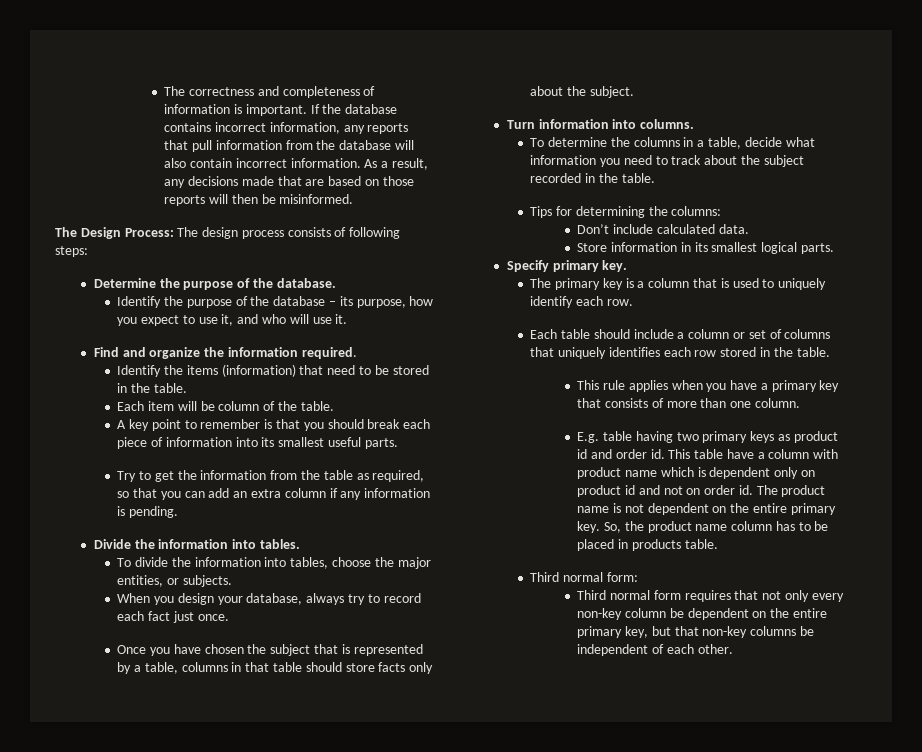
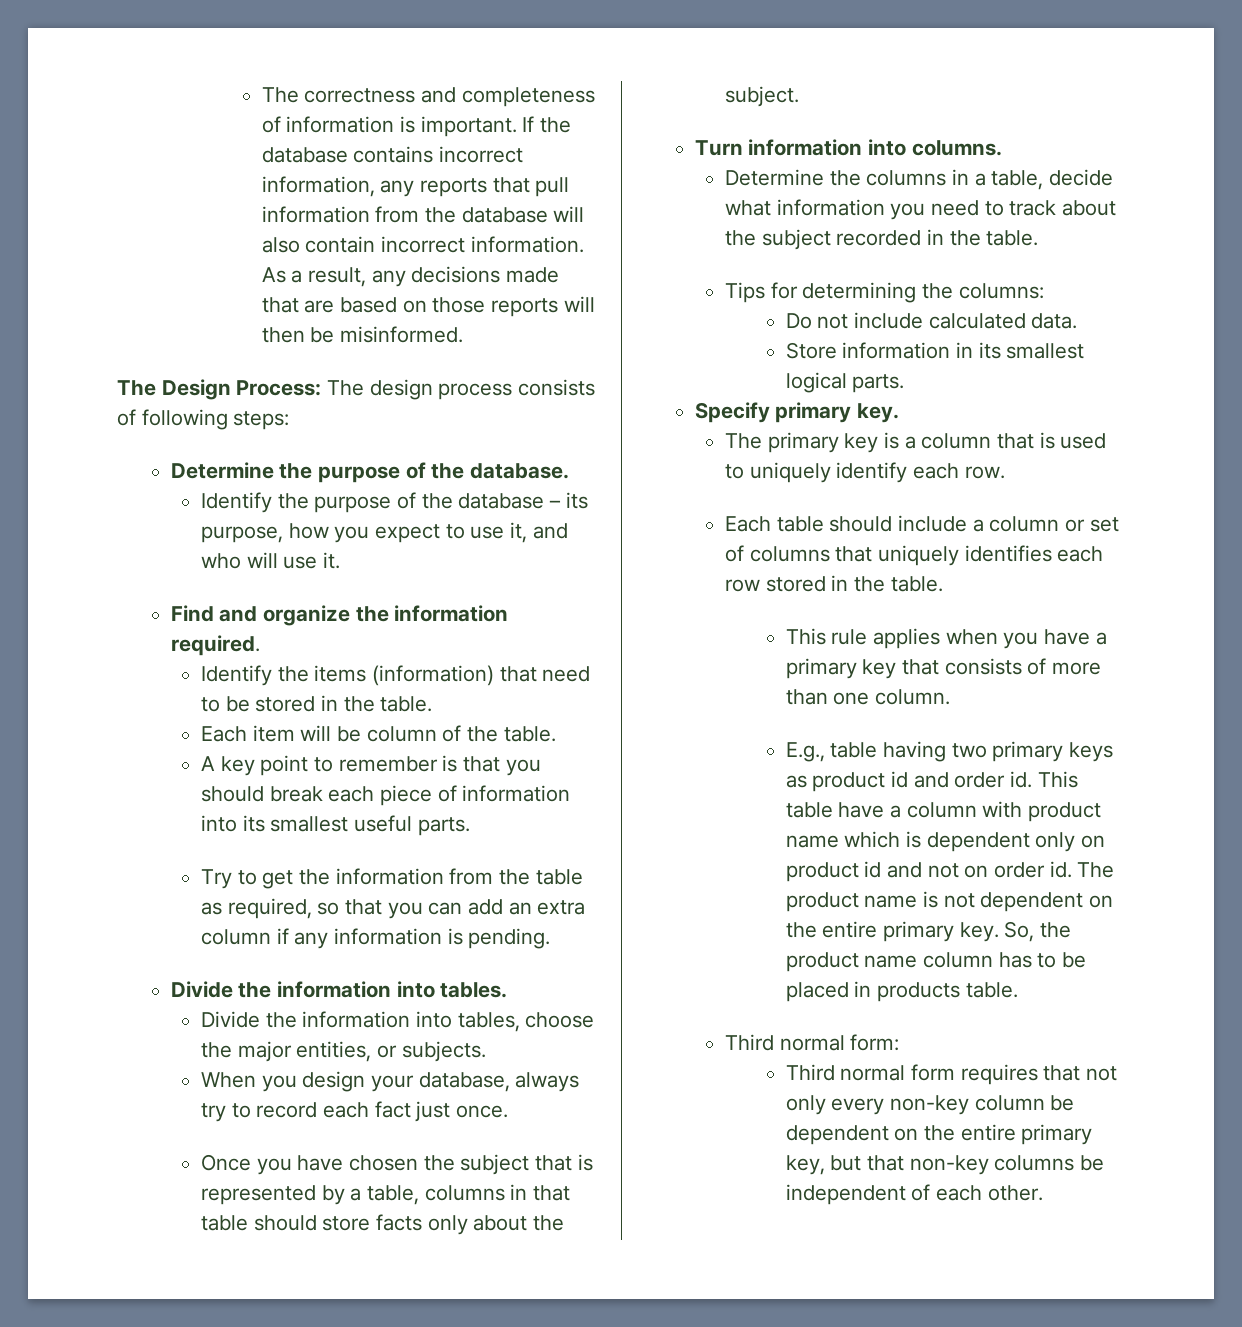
[117,557,169,567] To divide -> [200,1011,260,1028] Divide
[530,137,608,147] To determine -> [724,169,824,186] Determine
[577,224,610,234] Don’t -> [785,313,849,329] Do not
[577,432,600,443] E.g. -> [785,742,825,762] E.g.,

